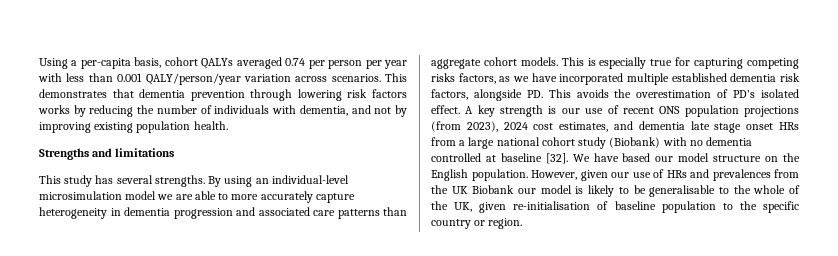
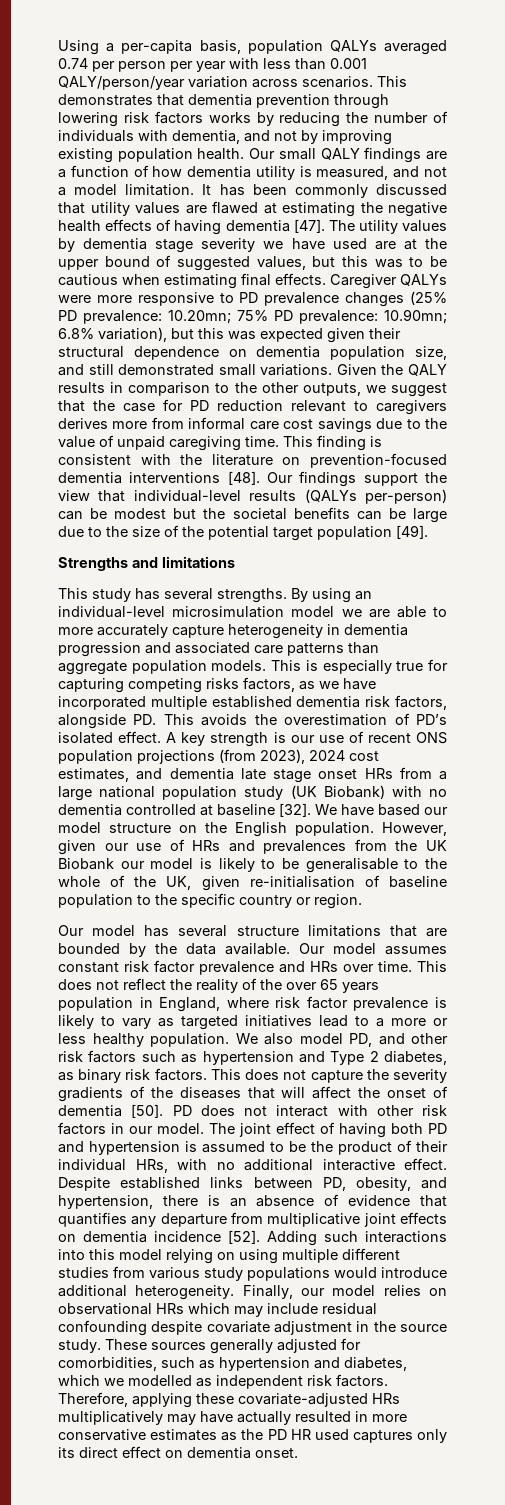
[164,57,198,66] cohort -> [247,40,323,54] population
(228, 125) none -> [249,147,448,163] [58,165,447,180] [58,184,447,198] [58,201,447,217] [58,219,447,235] [58,238,447,253] [58,255,448,271] [58,273,447,289] [58,291,447,307] [58,309,447,324] [58,327,401,343] [58,346,448,360] [58,364,447,376] [58,382,447,397] [58,399,447,415] [58,417,448,433] [58,435,382,451] [58,453,447,468] [58,471,447,487] [58,489,447,504] [58,507,447,523] [58,525,428,541] Our small QALY findings are a function of how dementia utility is measured, and not a model limitation. It has been commonly discussed that utility values are flawed at estimating the negative health effects of having dementia [47]. The utility values by dementia stage severity we have used are at the upper bound of suggested values, but this was to be cautious when estimating final effects. Caregiver QALYs were more responsive to PD prevalence changes (25% PD prevalence: 10.20mn; 75% PD prevalence: 10.90mn; 6.8% variation), but this was expected given their structural dependence on dementia population size, and still demonstrated small variations. Given the QALY results in comparison to the other outputs, we suggest that the case for PD reduction relevant to caregivers derives more from informal care cost savings due to the value of unpaid caregiving time. This finding is consistent with the literature on prevention-focused dementia interventions [48]. Our findings support the view that individual-level results (QALYs per-person) can be modest but the societal benefits can be large due to the size of the potential target population [49].
[483,57,517,66] cohort -> [131,660,207,674] population
[541,137,661,149] cohort study (Biobank) -> [162,785,385,800] population study (UK Biobank)
(523, 223) none -> [58,925,447,937] [58,943,447,957] [58,960,447,975] [58,978,379,993] [58,996,447,1012] [58,1015,448,1030] [58,1033,448,1047] [58,1050,447,1065] [58,1068,448,1083] [58,1086,449,1102] [58,1104,447,1118] [58,1122,447,1138] [58,1140,448,1155] [58,1158,447,1173] [58,1177,448,1191] [58,1194,447,1209] [58,1212,447,1227] [58,1230,447,1246] [58,1248,400,1264] [58,1266,447,1281] [58,1285,447,1300] [58,1303,377,1317] [58,1320,447,1336] [58,1338,361,1354] [58,1357,407,1371] [58,1374,388,1389] [58,1392,400,1408] [58,1411,407,1425] [58,1429,447,1443] [58,1446,298,1459] // Our model has several structure limitations that are bounded by the data available. Our model assumes constant risk factor prevalence and HRs over time. This does not reflect the reality of the over 65 years population in England, where risk factor prevalence is likely to vary as targeted initiatives lead to a more or less healthy population. We also model PD, and other risk factors such as hypertension and Type 2 diabetes, as binary risk factors. This does not capture the severity gradients of the diseases that will affect the onset of dementia [50]. PD does not interact with other risk factors in our model. The joint effect of having both PD and hypertension is assumed to be the product of their individual HRs, with no additional interactive effect. Despite established links between PD, obesity, and hypertension, there is an absence of evidence that quantifies any departure from multiplicative joint effects on dementia incidence [52]. Adding such interactions into this model relying on using multiple different studies from various study populations would introduce additional heterogeneity. Finally, our model relies on observational HRs which may include residual confounding despite covariate adjustment in the source study. These sources generally adjusted for comorbidities, such as hypertension and diabetes, which we modelled as independent risk factors. Therefore, applying these covariate-adjusted HRs multiplicatively may have actually resulted in more conservative estimates as the PD HR used captures only its direct effect on dementia onset.

